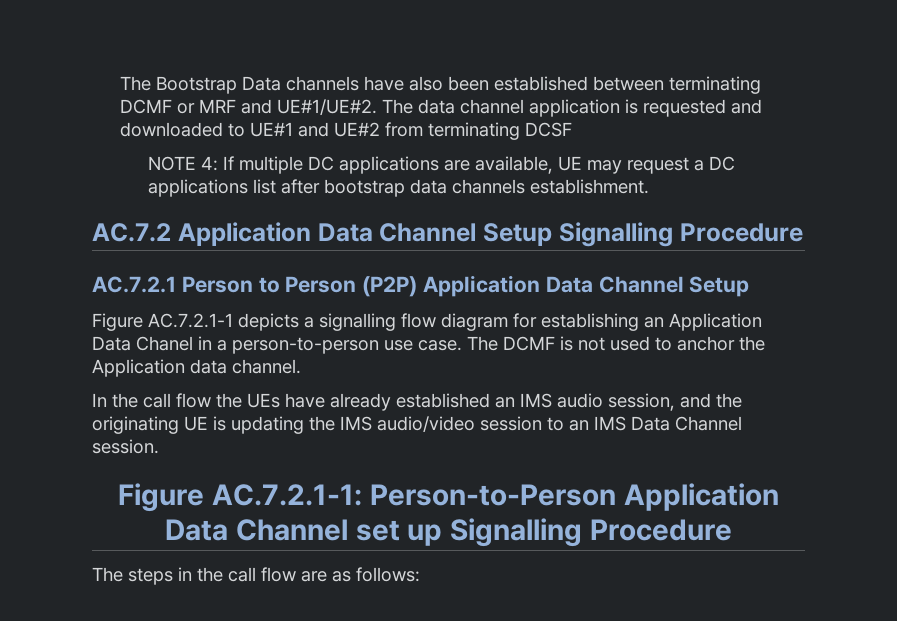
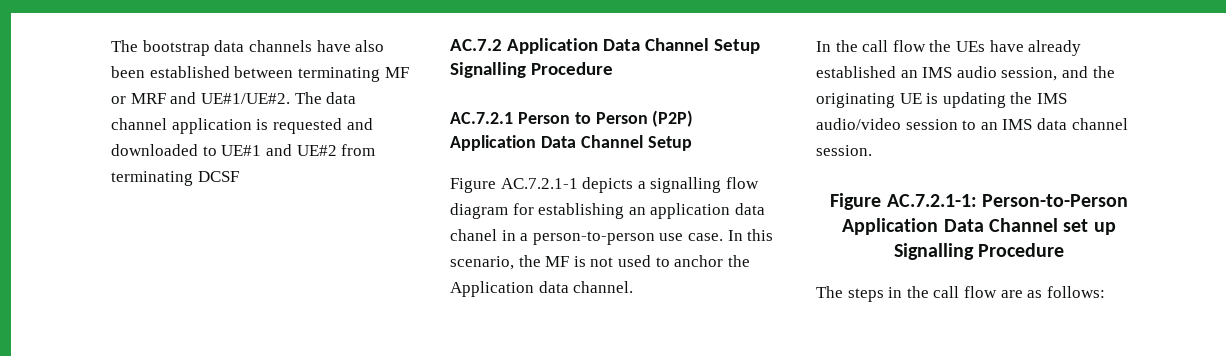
[119,76,281,94] The Bootstrap Data -> [111,40,245,56] The bootstrap data
[119,99,172,114] DCMF -> [384,67,409,78] MF
[147,156,735,174] [147,179,649,197] // NOTE 4: If multiple DC applications are available, UE may request a DC applications list after bootstrap data channels establishment. -> (239, 176) none
[669,313,762,331] [92,336,193,351] Application Data Chanel -> [650,203,765,219] [450,229,497,241] application data chanel
[467,336,555,351] The DCMF -> [727,229,774,241] [450,255,570,270] In this scenario, the MF
[631,416,742,431] Data Channel -> [1036,118,1128,130] data channel

